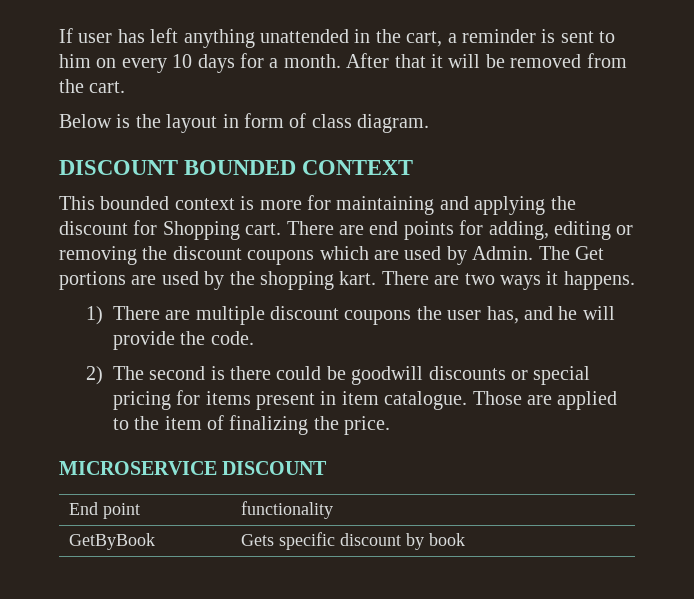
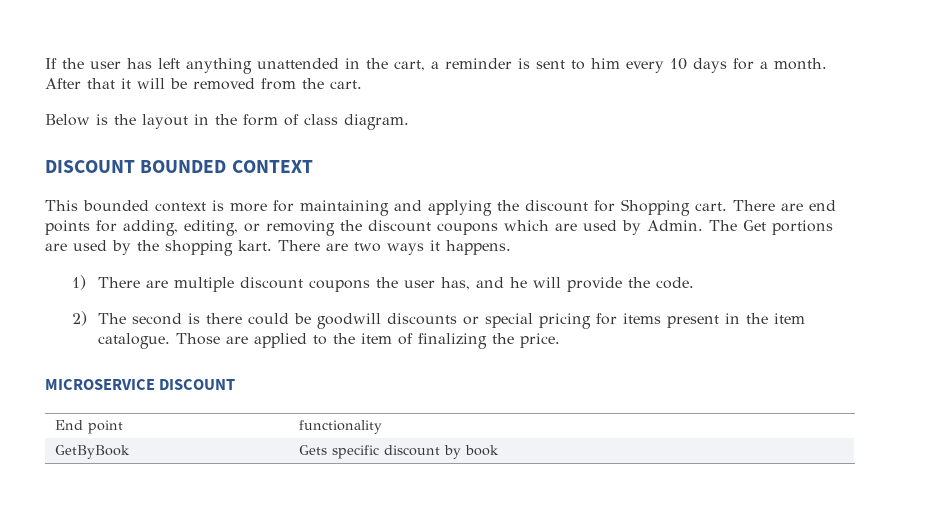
(73, 35) none -> [62,58,84,69] the
[96,58,117,68] on -> (620, 63) none
(239, 121) none -> [215,114,237,125] the
[553,221,611,240] editing -> [184,220,238,236] editing,
(337, 398) none -> [746,313,769,324] the

